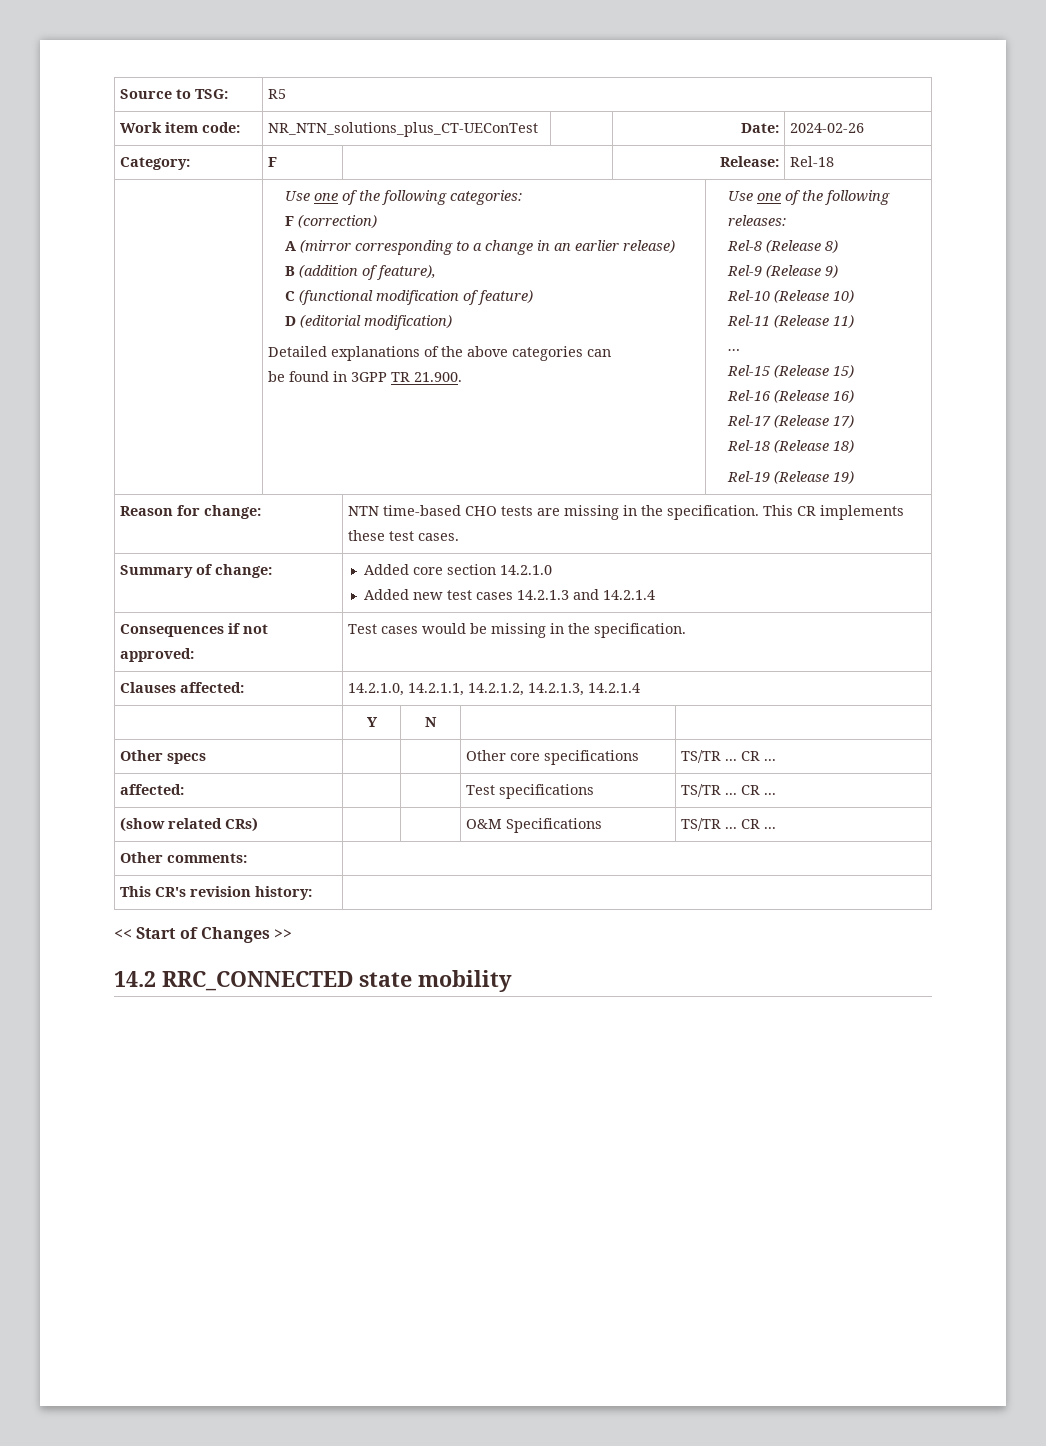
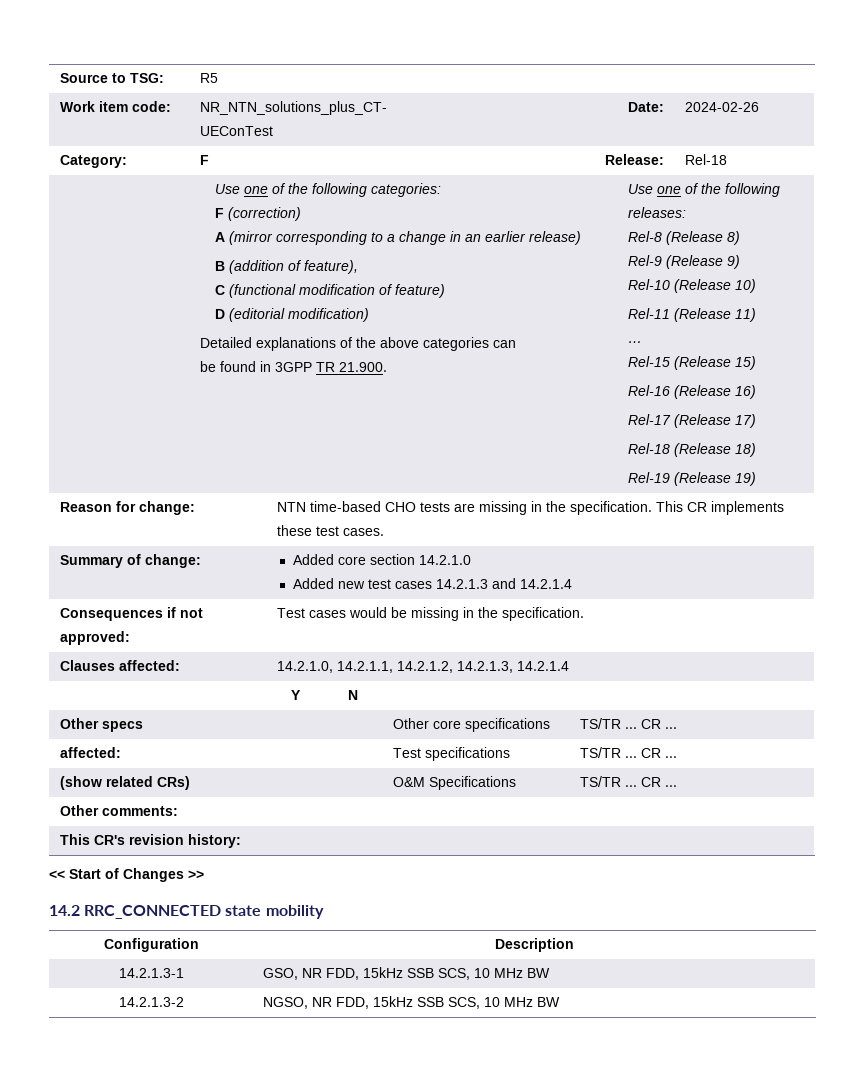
(512, 981) none -> [103,938,199,952] [494,938,574,952] [118,968,184,978] [263,967,551,980] [118,997,184,1007] [263,996,561,1009] // Configuration | Description // 14.2.1.3-1 | GSO, NR FDD, 15kHz SSB SCS, 10 MHz BW // 14.2.1.3-2 | NGSO, NR FDD, 15kHz SSB SCS, 10 MHz BW

